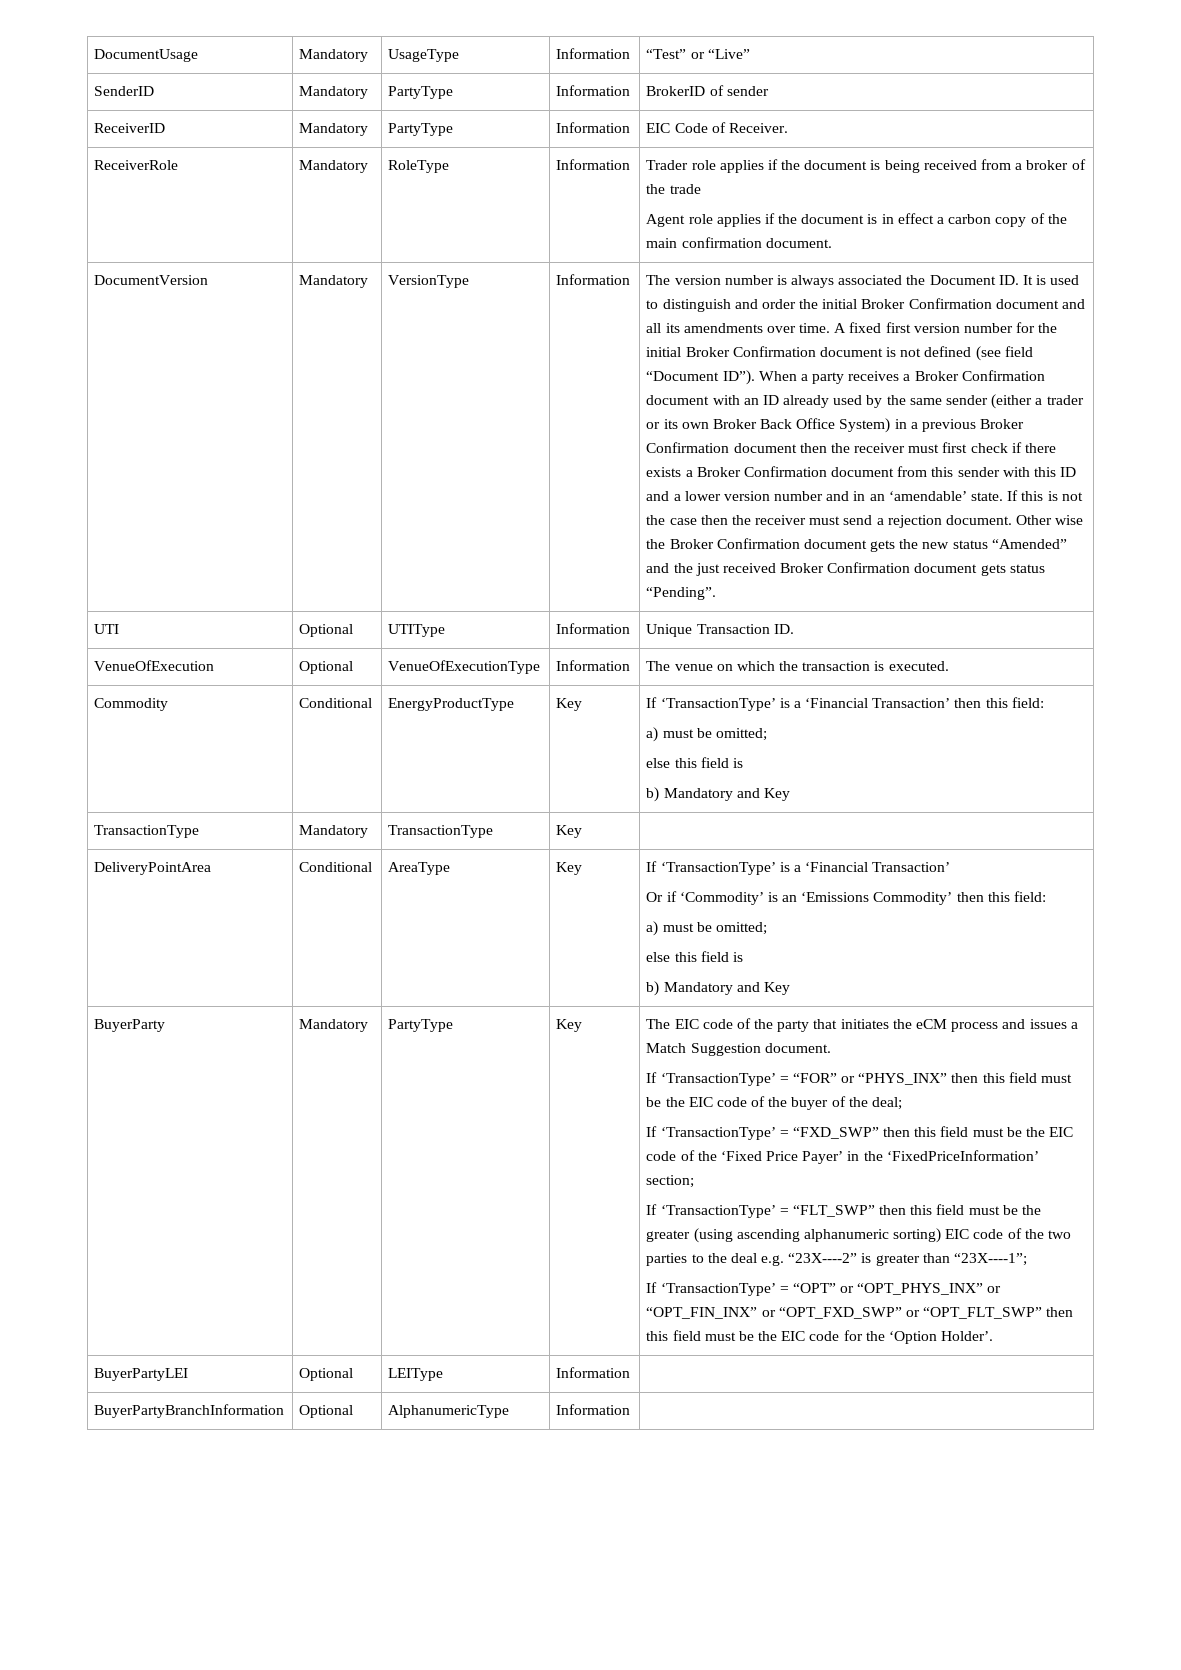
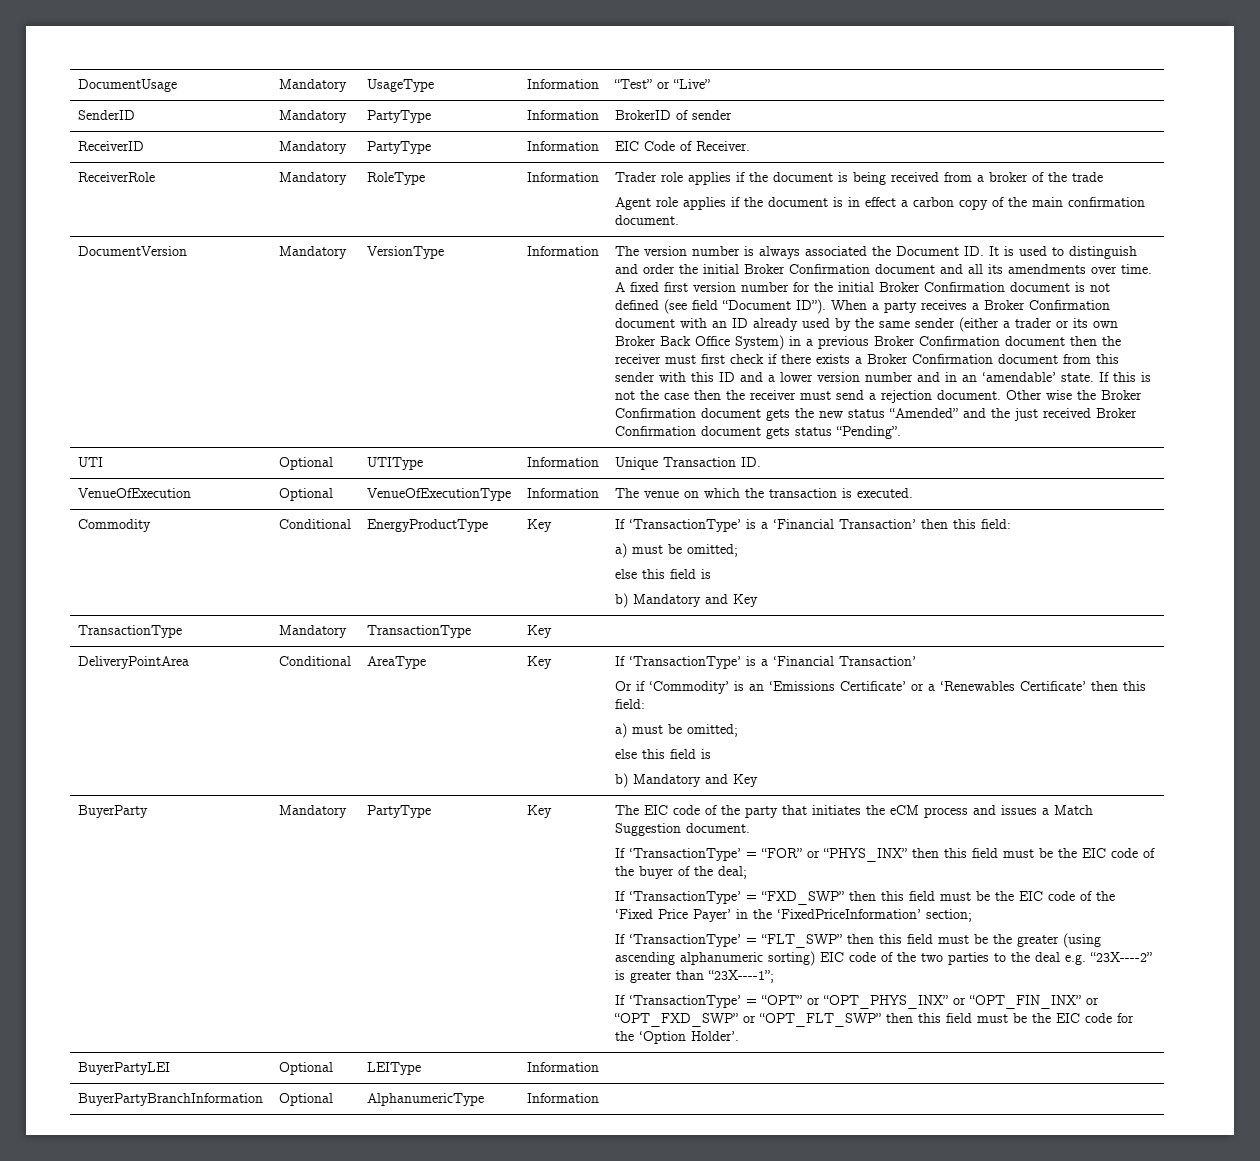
[873,892,953,905] Commodity’ -> [839,681,1086,691] Certificate’ or a ‘Renewables Certificate’

